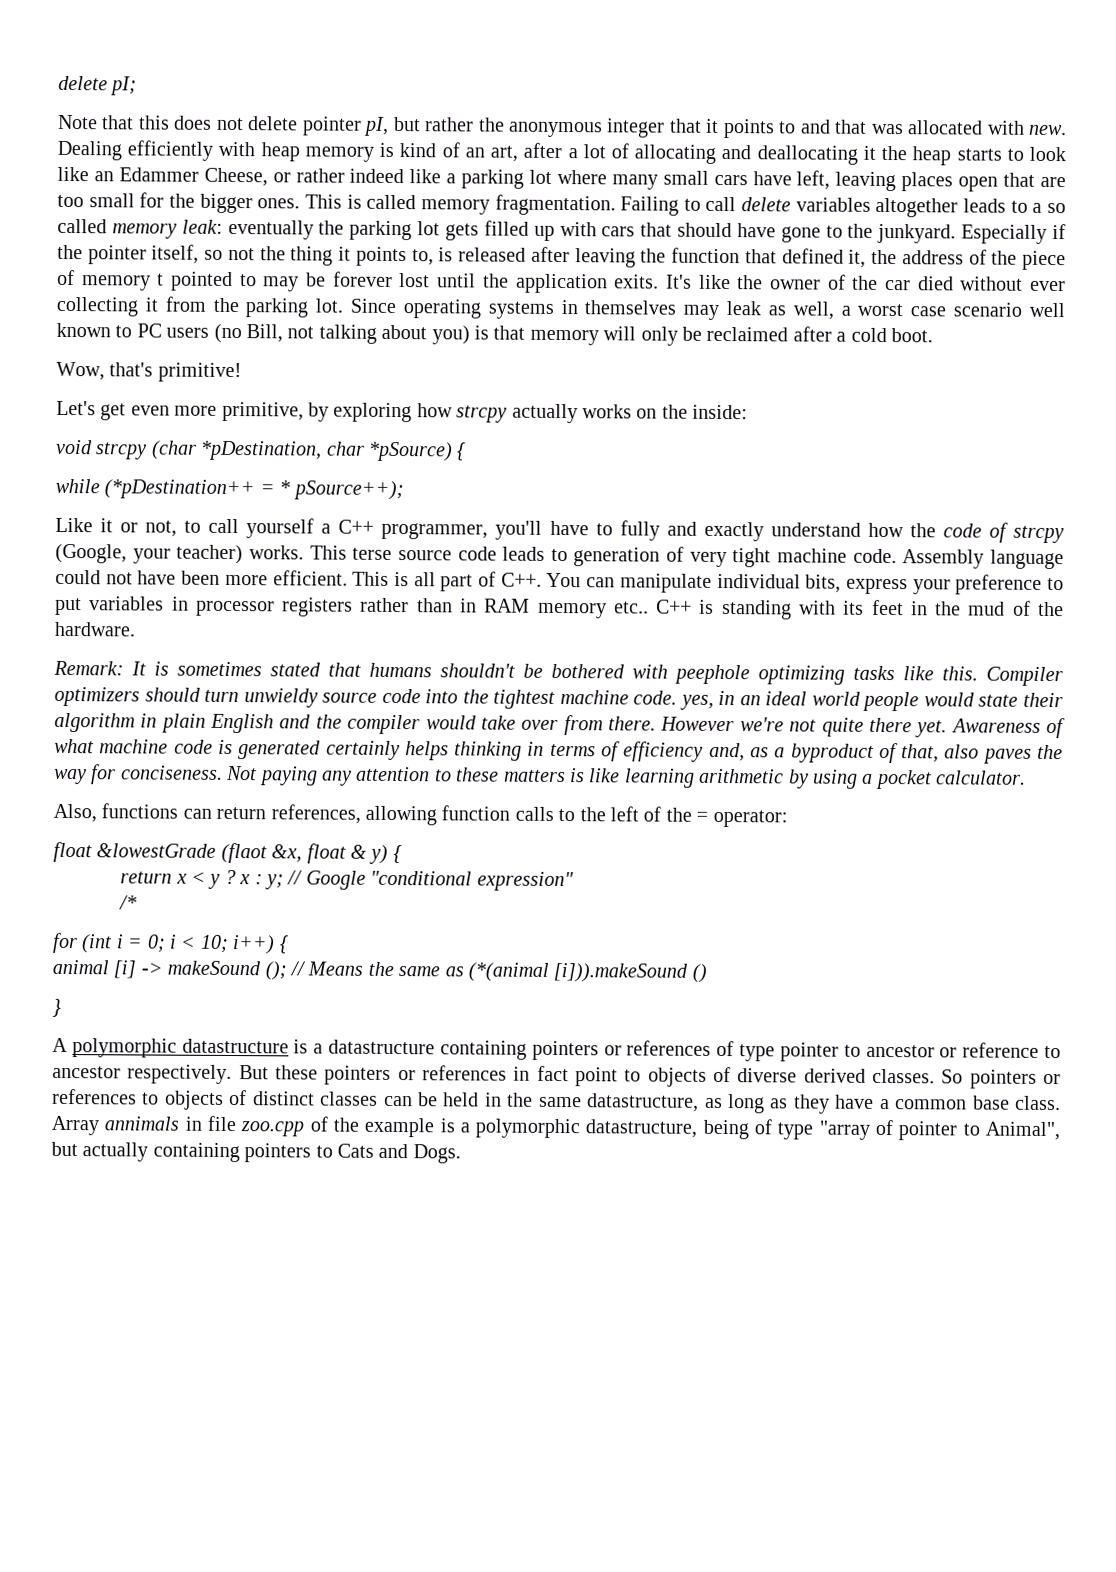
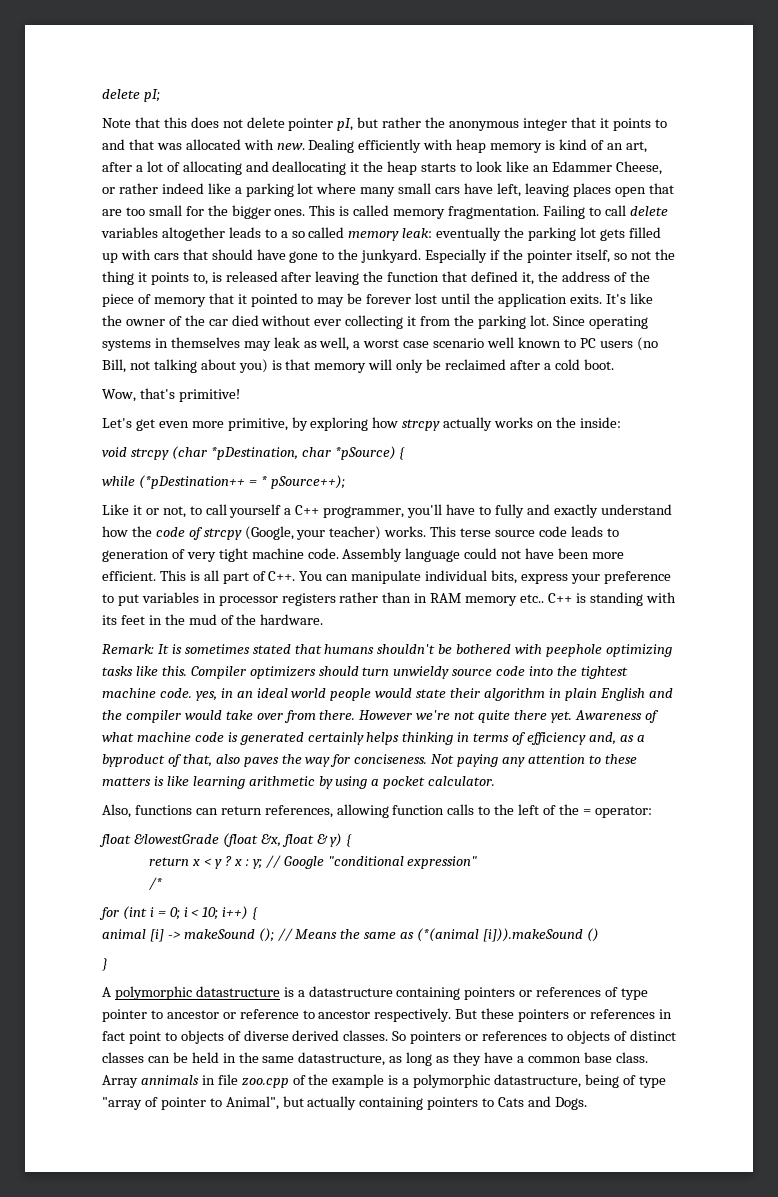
[157,273,165,286] t -> [208,293,247,304] that it
[220,842,267,864] (flaot -> [222,833,258,847] (float

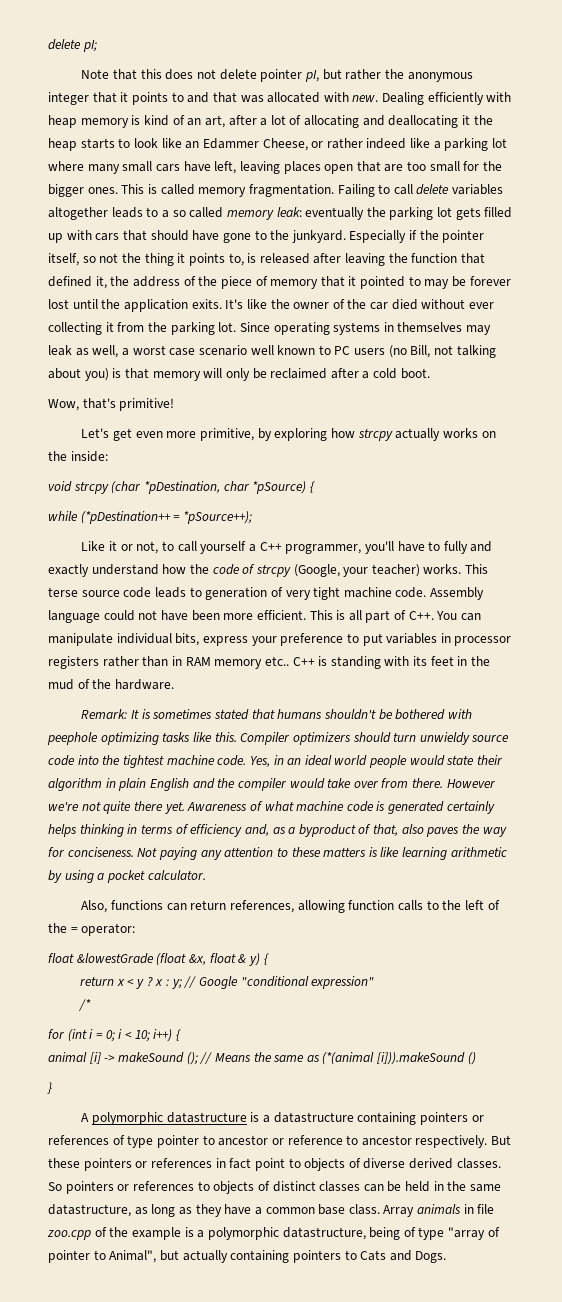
[260,475,345,489] * pSource++); -> [182,511,252,524] *pSource++);
[195,691,217,701] yes, -> [249,756,270,767] Yes,
[140,1075,199,1085] annimals -> [417,1204,462,1214] animals

